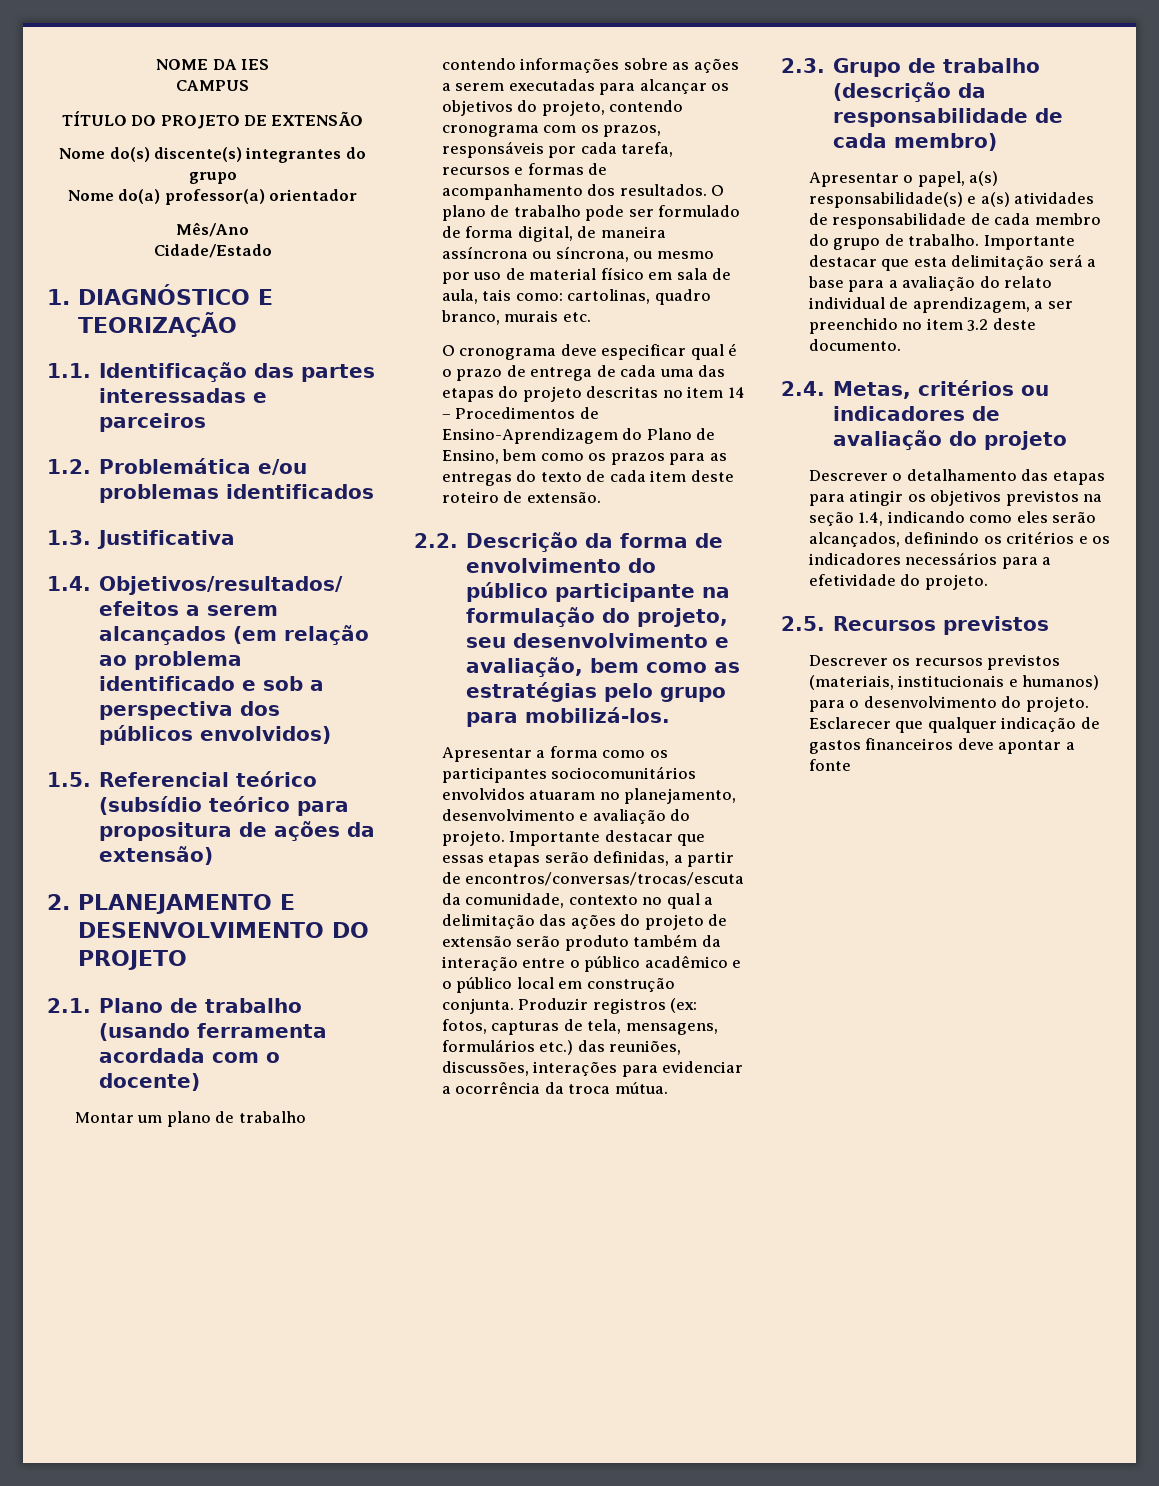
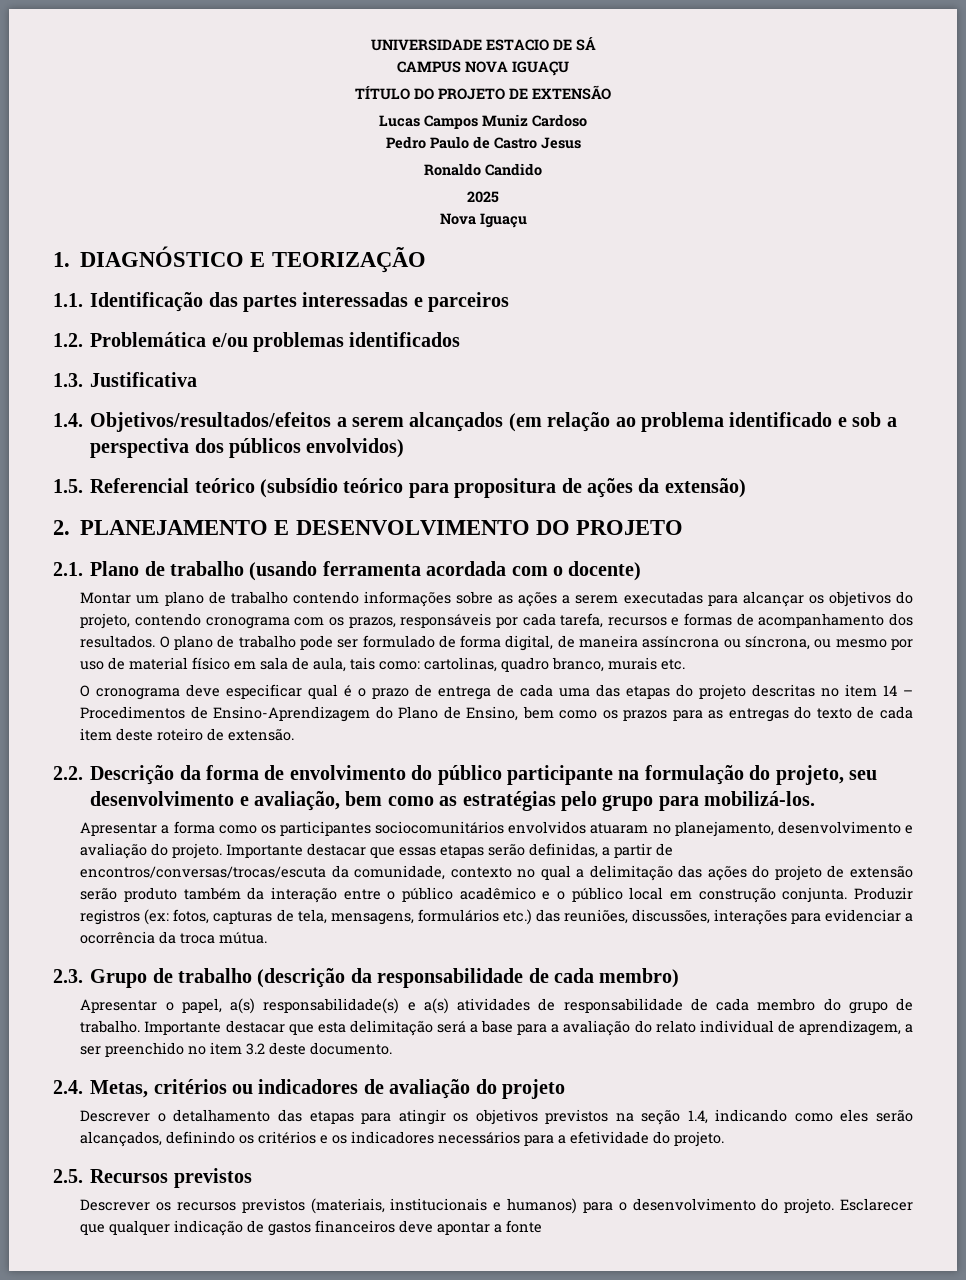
[156,59,269,70] NOME DA IES -> [371,37,596,51] UNIVERSIDADE ESTACIO DE SÁ
(249, 85) none -> [465,61,569,76] NOVA IGUAÇU
[59,147,366,163] [188,172,237,184] [67,189,358,205] [176,222,249,237] [153,244,272,258] Nome do(s) discente(s) integrantes do grupo // Nome do(a) professor(a) orientador // Mês/Ano // Cidade/Estado -> [379,114,587,129] [385,136,581,149] [424,163,542,176] [467,191,499,203] [439,213,527,228] Lucas Campos Muniz Cardoso // Pedro Paulo de Castro Jesus // Ronaldo Candido // 2025 // Nova Iguaçu

